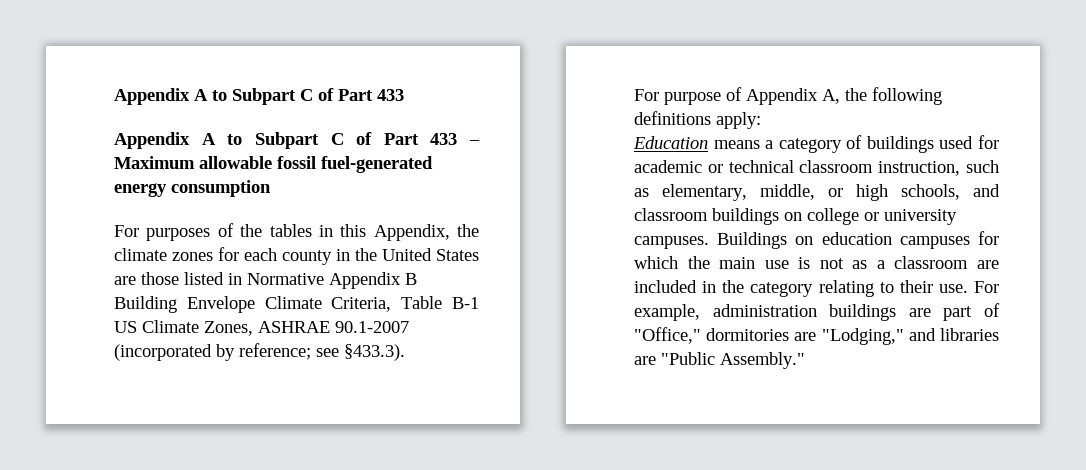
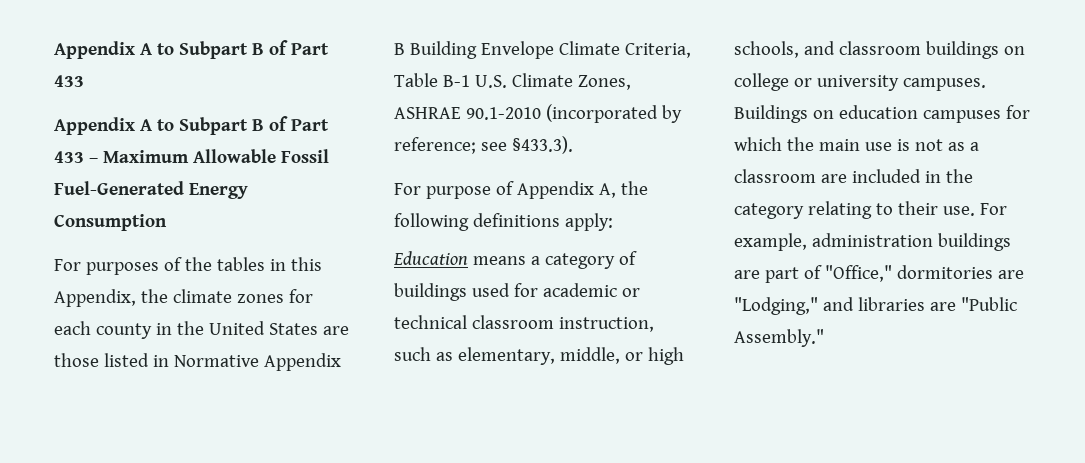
[114,88,313,105] Appendix A to Subpart C -> [54,41,264,59] Appendix A to Subpart B
[330,133,344,145] C -> [251,119,264,131] B
[199,156,433,173] [114,180,271,197] allowable fossil fuel-generated energy consumption -> [192,149,329,163] [54,181,248,199] [54,214,167,231] Allowable Fossil Fuel-Generated Energy Consumption
[114,321,137,333] US -> [474,75,507,88] U.S.
[335,321,409,333] 90.1-2007 -> [465,107,541,120] 90.1-2010

